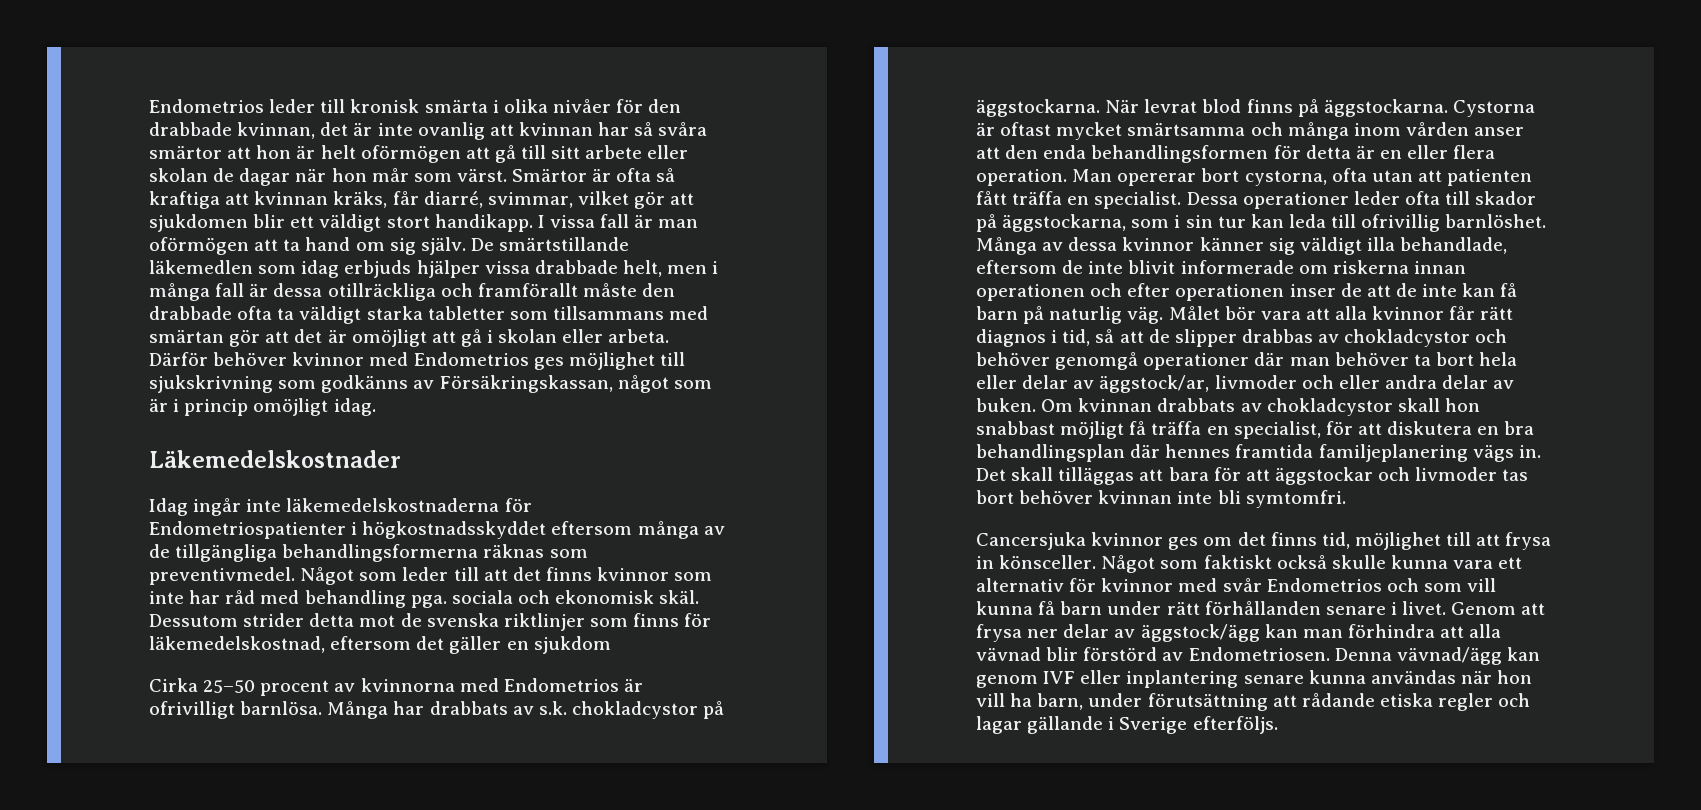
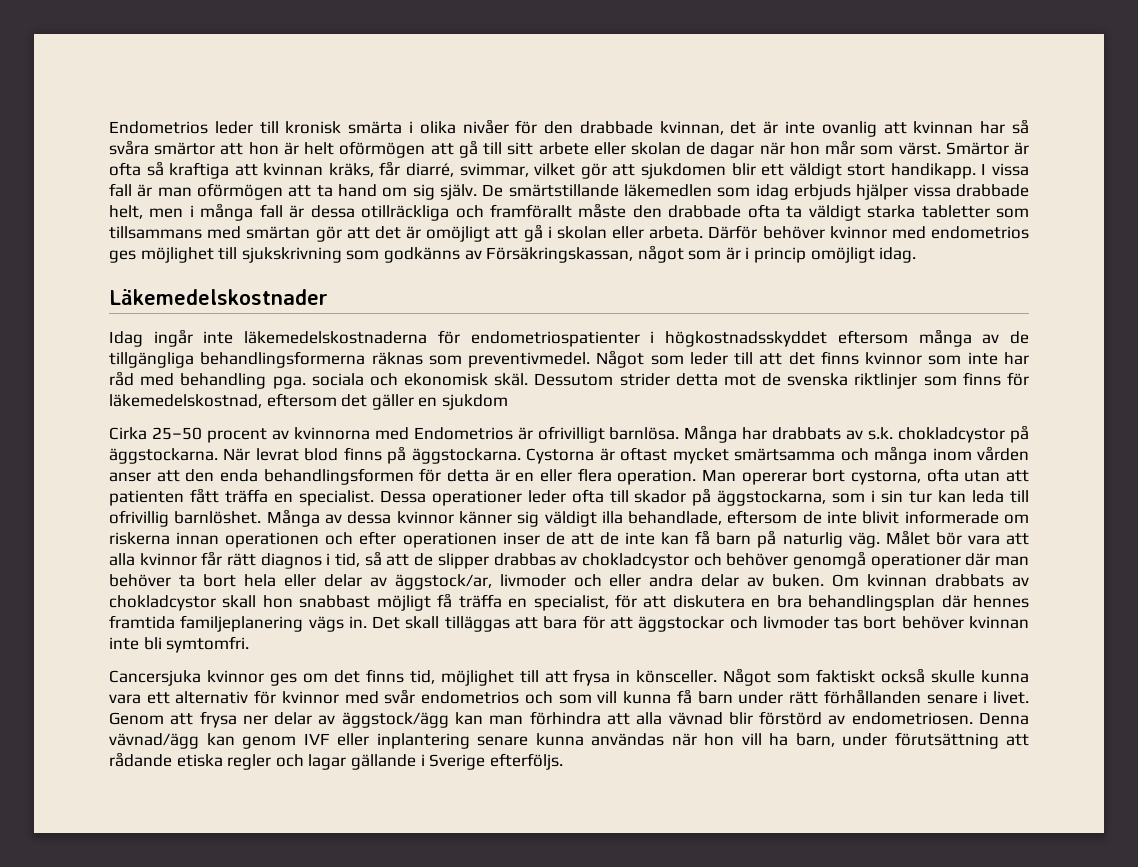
[413,352,529,366] Endometrios -> [930,226,1029,239] endometrios
[149,521,346,539] Endometriospatienter -> [470,331,640,347] endometriospatienter
[1266,578,1382,592] Endometrios -> [421,691,520,704] endometrios
[1188,647,1330,661] Endometriosen. -> [851,712,973,725] endometriosen.

